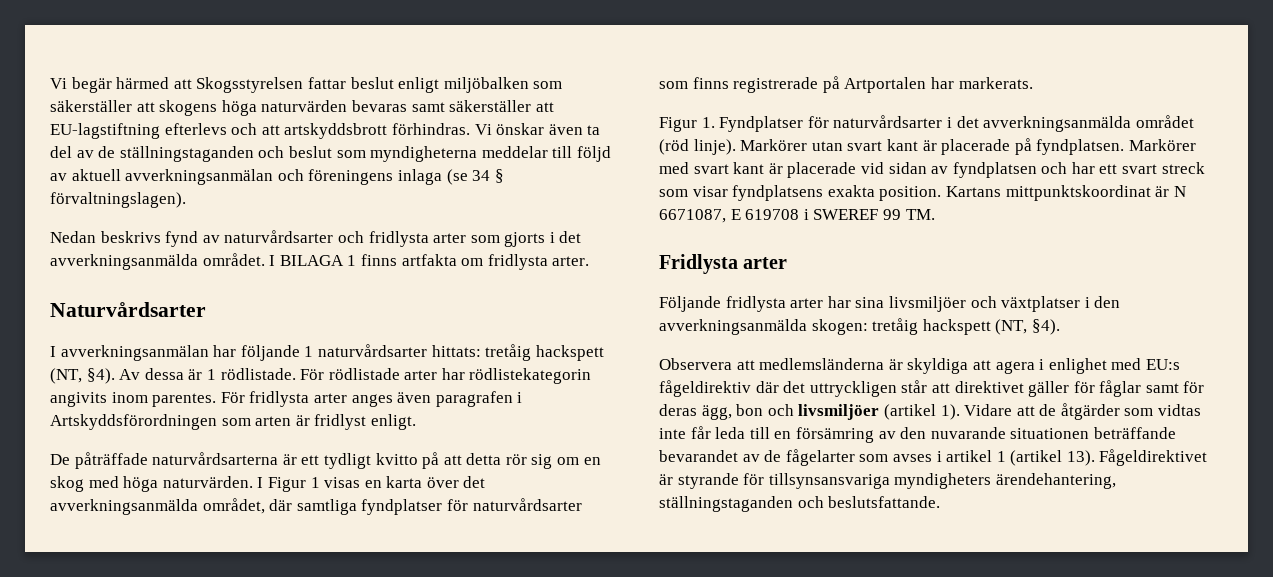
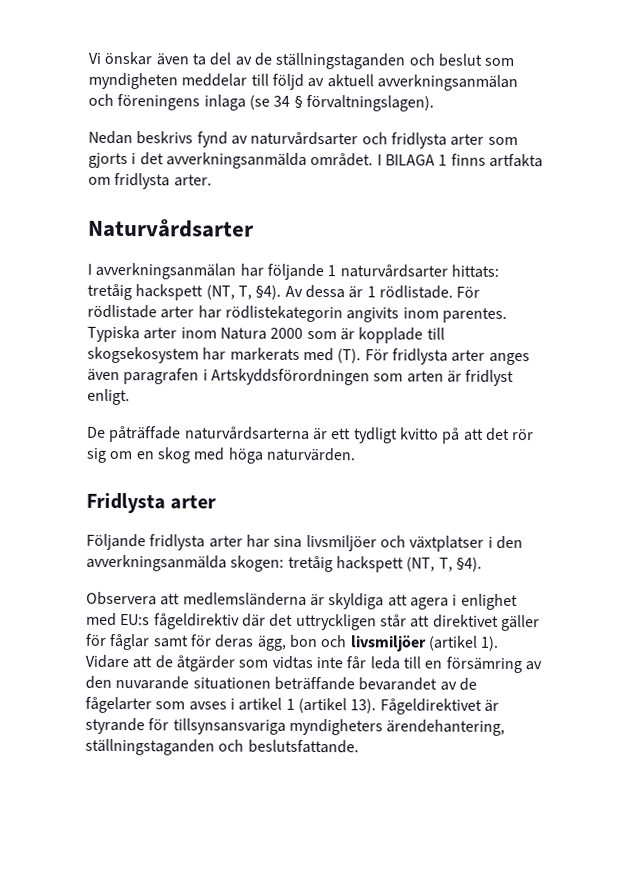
[50,77,563,93] [50,100,554,116] [50,123,492,139] Vi begär härmed att Skogsstyrelsen fattar beslut enligt miljöbalken som säkerställer att skogens höga naturvärden bevaras samt säkerställer att EU-lagstiftning efterlevs och att artskyddsbrott förhindras. Vi -> [88,52,101,64] Vi
[370,146,478,162] myndigheterna -> [88,72,178,90] myndigheten
(82, 376) none -> [237,285,252,300] T,
(217, 400) none -> [87,325,445,344] [87,346,362,364] Typiska arter inom Natura 2000 som är kopplade till skogsekosystem har markerats med (T).
[466,453,502,465] detta -> [485,427,510,441] det
[257,476,486,492] [50,498,582,515] [659,76,1033,93] [659,115,1194,132] [659,138,1196,155] [659,162,1205,178] [659,185,1186,201] [659,209,935,223] I Figur 1 visas en karta över det avverkningsanmälda området, där samtliga fyndplatser för naturvårdsarter som finns registrerade på Artportalen har markerats. // Figur 1. Fyndplatser för naturvårdsarter i det avverkningsanmälda området (röd linje). Markörer utan svart kant är placerade på fyndplatsen. Markörer med svart kant är placerade vid sidan av fyndplatsen och har ett svart streck som visar fyndplatsens exakta position. Kartans mittpunktskoordinat är N 6671087, E 619708 i SWEREF 99 TM. -> (355, 454) none
(1028, 327) none -> [438,557,453,572] T,

